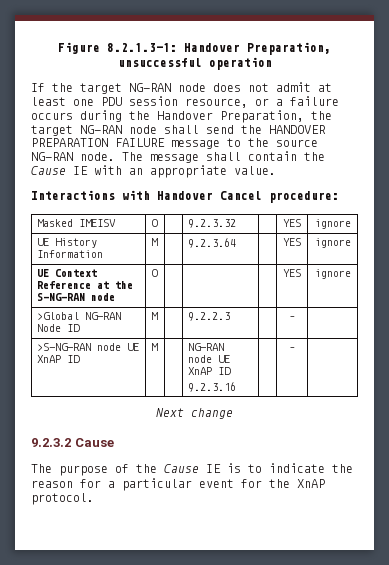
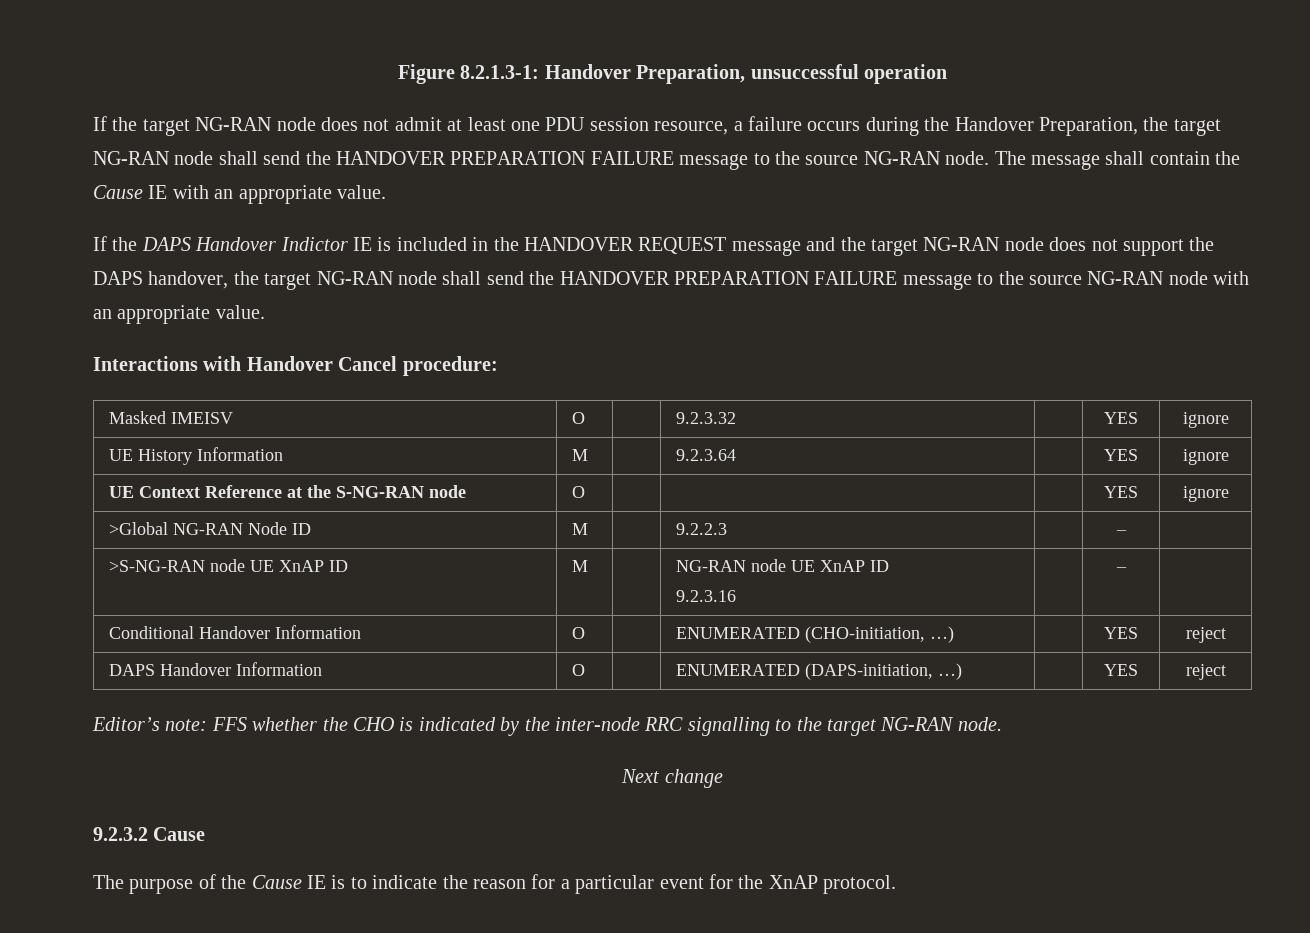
[255,98,269,106] or -> (729, 128) none
(276, 170) none -> [93,236,1215,256] [93,271,1250,290] [93,305,265,324] // If the DAPS Handover Indictor IE is included in the HANDOVER REQUEST message and the target NG-RAN node does not support the DAPS handover, the target NG-RAN node shall send the HANDOVER PREPARATION FAILURE message to the source NG-RAN node with an appropriate value.
(295, 349) none -> [108,625,361,639] [571,627,585,639] [675,626,954,643] [1104,627,1138,639] [1185,627,1226,643] [108,662,322,676] [571,664,585,676] [675,663,962,680] [1104,664,1138,676] [1185,664,1226,680] [92,717,1002,736] // Conditional Handover Information | O | | ENUMERATED (CHO-initiation, …) | | YES | reject // DAPS Handover Information | O | | ENUMERATED (DAPS-initiation, …) | | YES | reject // Editor’s note: FFS whether the CHO is indicated by the inter-node RRC signalling to the target NG-RAN node.

